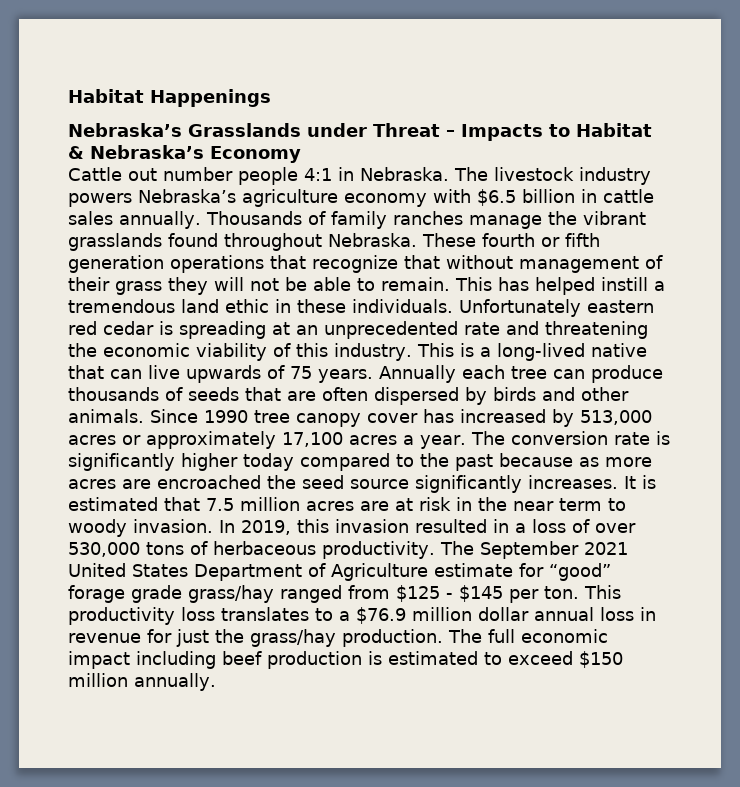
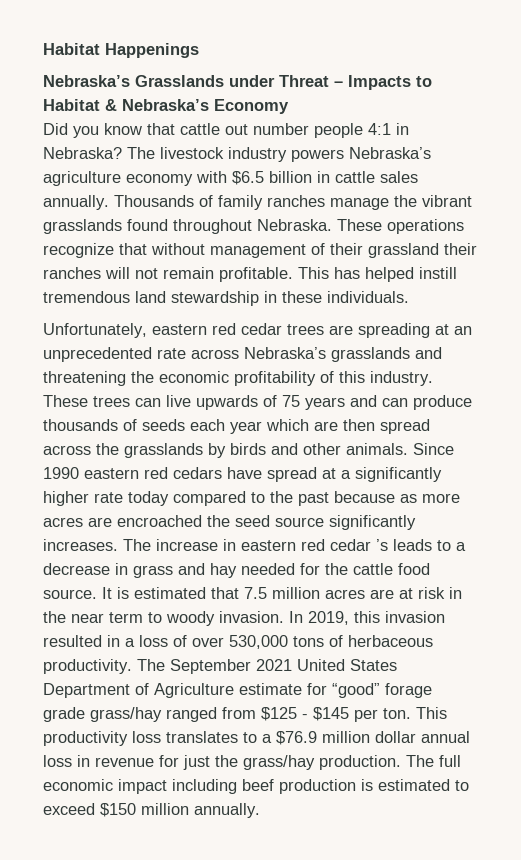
[68,167,122,181] Cattle -> [43,123,220,138] Did you know that cattle
[360,167,449,181] Nebraska. -> [43,147,122,159] Nebraska?
[482,233,600,247] [68,255,306,273] fourth or fifth generation operations that -> [387,219,464,234] operations
[115,277,450,295] grass they will not be able to remain. -> [368,243,477,258] [43,267,293,282] grassland their ranches will not remain profitable.
[654,281,665,291] a -> (457, 273) none
[225,299,269,313] ethic -> [171,291,259,306] stewardship
[459,299,654,317] [68,321,173,335] Unfortunately eastern red cedar is -> [43,323,353,338] // Unfortunately, eastern red cedar trees are
(500, 328) none -> [191,347,410,362] across Nebraska’s grasslands
[196,343,267,361] viability -> [234,371,316,386] profitability
[416,343,647,361] [68,365,104,379] This is a long-lived native that -> [43,395,130,407] These trees
[318,365,547,383] years. Annually each tree -> [305,395,377,410] years and
[245,387,459,405] that are often dispersed -> [190,419,430,434] [43,443,203,458] each year which are then spread across the grasslands
[254,409,652,427] [68,431,670,449] tree canopy cover has increased by 513,000 acres or approximately 17,100 acres a year. The conversion rate is -> [84,467,351,482] eastern red cedars have spread at a
(238, 462) none -> [94,492,123,503] rate
(618, 482) none -> [123,539,466,551] [43,563,430,578] [43,589,97,599] The increase in eastern red cedar ’s leads to a decrease in grass and hay needed for the cattle food source.

